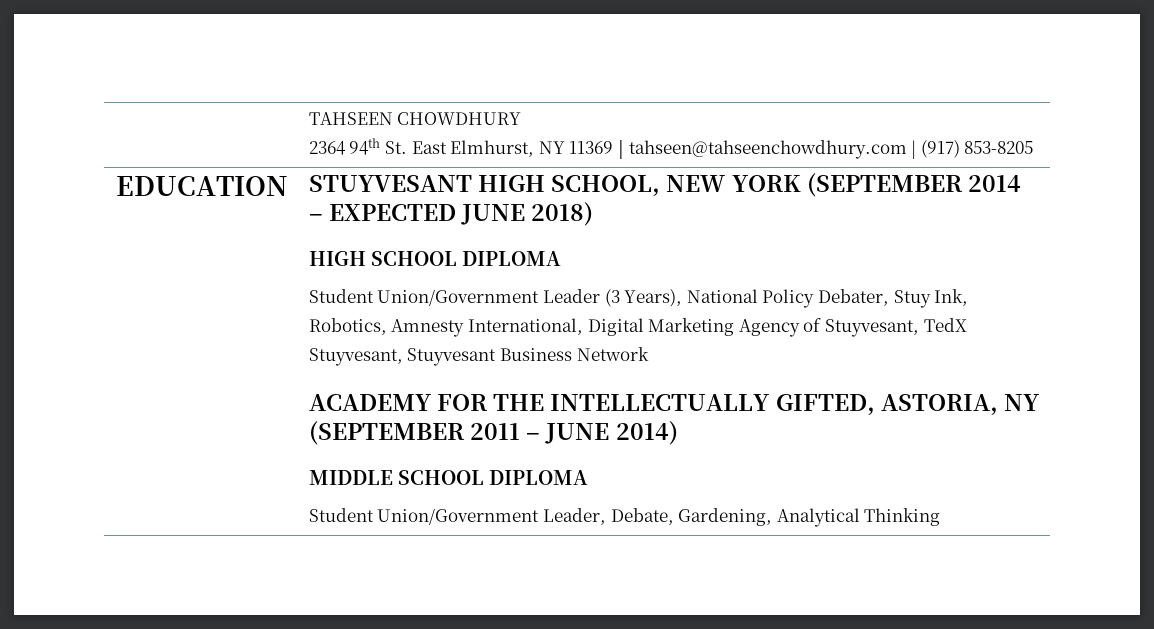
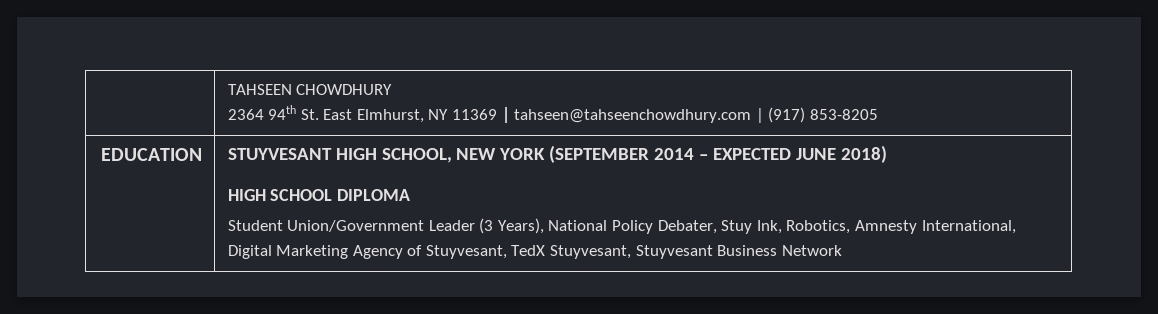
[308,394,1040,415] [308,421,678,445] [308,470,589,485] [308,508,941,527] // ACADEMY FOR THE INTELLECTUALLY GIFTED, ASTORIA, NY (SEPTEMBER 2011 – JUNE 2014) // MIDDLE SCHOOL DIPLOMA // Student Union/Government Leader, Debate, Gardening, Analytical Thinking -> (842, 250) none

